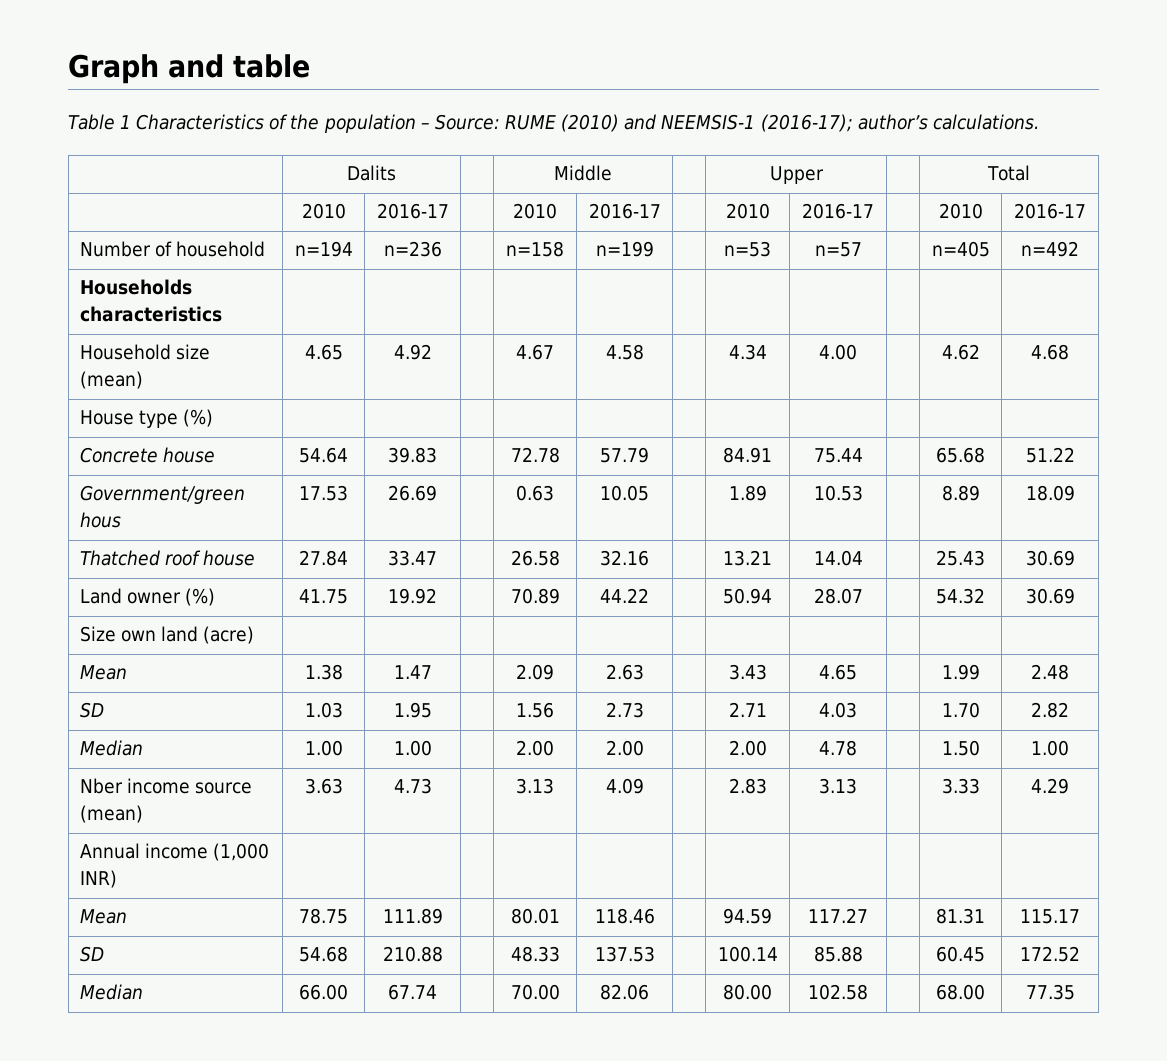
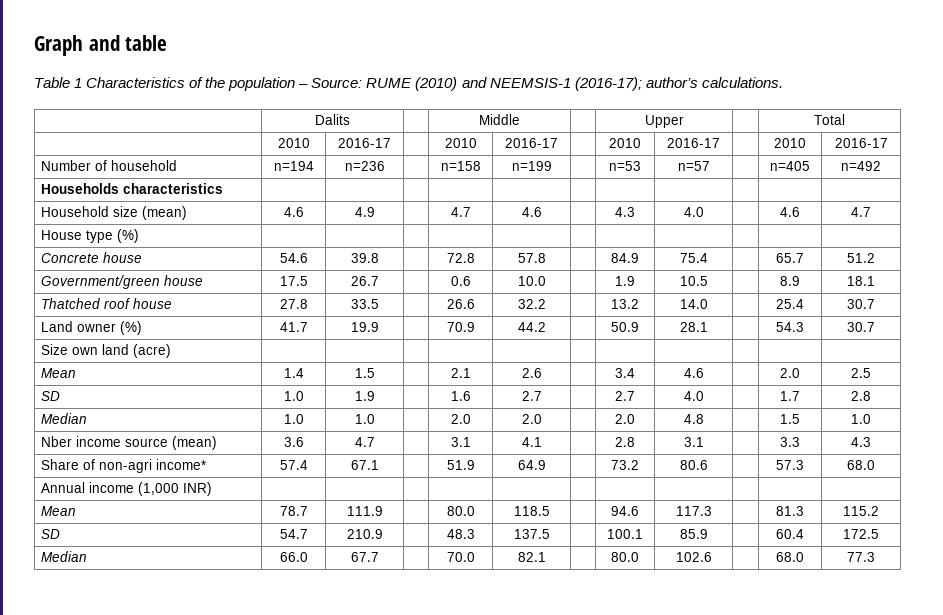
[304,344,343,360] [393,344,432,360] [516,344,554,360] [605,344,644,360] [728,344,767,360] [819,344,857,360] [941,344,980,360] [1031,344,1069,360] 4.65 | 4.92 | | 4.67 | 4.58 | | 4.34 | 4.00 | | 4.62 | 4.68 -> [283,207,304,217] [354,207,375,217] [450,207,471,217] [521,207,542,217] [615,207,635,217] [683,207,704,217] [780,207,800,217] [851,207,871,217] 4.6 | 4.9 | | 4.7 | 4.6 | | 4.3 | 4.0 | | 4.6 | 4.7
[299,447,348,463] [388,447,437,463] [510,447,560,463] [600,447,649,463] [723,447,772,463] [813,448,863,463] [936,447,985,463] [1025,447,1075,463] [79,485,245,504] [79,512,121,528] [299,485,348,501] [388,485,437,501] [516,485,554,501] [600,485,649,501] [728,485,767,501] [813,485,863,501] [941,485,980,501] [1025,485,1075,501] [79,550,255,566] [299,550,348,566] [388,550,437,566] [510,550,560,566] [600,550,649,566] [723,550,772,566] [813,550,863,566] [936,550,985,566] [1025,550,1075,566] [79,588,215,606] [299,589,348,604] [388,588,437,604] [510,588,560,604] [600,588,649,603] [723,588,772,604] [813,588,863,604] [936,588,985,604] [1025,588,1075,604] 54.64 | 39.83 | | 72.78 | 57.79 | | 84.91 | 75.44 | | 65.68 | 51.22 // Government/green hous | 17.53 | 26.69 | | 0.63 | 10.05 | | 1.89 | 10.53 | | 8.89 | 18.09 // Thatched roof house | 27.84 | 33.47 | | 26.58 | 32.16 | | 13.21 | 14.04 | | 25.43 | 30.69 // Land owner (%) | 41.75 | 19.92 | | 70.89 | 44.22 | | 50.94 | 28.07 | | 54.32 | 30.69 -> [279,253,308,263] [350,253,379,263] [446,253,475,263] [517,253,546,263] [611,253,639,263] [679,253,708,263] [776,253,804,263] [847,253,875,263] [41,275,204,289] [279,276,308,286] [350,276,379,286] [450,276,471,286] [517,276,546,286] [615,276,635,286] [679,276,708,286] [780,276,800,286] [847,276,875,286] [41,298,173,309] [279,299,308,309] [350,299,379,309] [446,299,475,309] [517,299,546,309] [611,299,639,309] [679,299,708,309] [776,299,804,309] [847,299,875,309] [41,321,143,335] [279,322,308,332] [350,322,379,332] [446,322,475,332] [517,322,546,332] [611,322,639,332] [679,322,708,332] [776,322,804,332] [847,322,875,332] 54.6 | 39.8 | | 72.8 | 57.8 | | 84.9 | 75.4 | | 65.7 | 51.2 // Government/green house | 17.5 | 26.7 | | 0.6 | 10.0 | | 1.9 | 10.5 | | 8.9 | 18.1 // Thatched roof house | 27.8 | 33.5 | | 26.6 | 32.2 | | 13.2 | 14.0 | | 25.4 | 30.7 // Land owner (%) | 41.7 | 19.9 | | 70.9 | 44.2 | | 50.9 | 28.1 | | 54.3 | 30.7
[304,664,343,680] [393,665,432,679] [516,664,554,680] [605,664,644,680] [728,664,767,680] [819,664,857,680] [941,664,980,680] [1031,664,1069,680] [79,702,104,718] [304,702,343,718] [393,702,432,718] [516,702,554,718] [605,702,644,718] [728,702,767,717] [819,702,857,718] [941,702,980,718] [1031,702,1069,718] [79,740,143,756] [304,740,343,756] [393,740,432,756] [516,740,554,756] [605,740,644,756] [728,740,767,756] [819,740,857,756] [941,740,980,756] [1031,740,1069,756] [79,778,252,794] [79,805,143,823] [304,778,343,794] [393,778,432,794] [516,778,554,794] [605,778,644,794] [728,778,767,794] [819,778,857,794] [941,778,980,794] [1031,778,1069,794] 1.38 | 1.47 | | 2.09 | 2.63 | | 3.43 | 4.65 | | 1.99 | 2.48 // SD | 1.03 | 1.95 | | 1.56 | 2.73 | | 2.71 | 4.03 | | 1.70 | 2.82 // Median | 1.00 | 1.00 | | 2.00 | 2.00 | | 2.00 | 4.78 | | 1.50 | 1.00 // Nber income source (mean) | 3.63 | 4.73 | | 3.13 | 4.09 | | 2.83 | 3.13 | | 3.33 | 4.29 -> [283,368,304,378] [354,368,375,378] [450,368,471,378] [521,368,542,378] [615,368,635,378] [683,368,704,378] [780,368,800,378] [851,368,871,378] [41,391,61,401] [283,391,304,401] [354,391,375,401] [450,391,471,401] [521,391,542,401] [615,391,635,401] [683,391,704,401] [780,391,800,401] [851,391,871,401] [41,413,88,424] [283,414,304,424] [354,414,375,424] [450,414,471,424] [521,414,542,424] [615,414,635,424] [683,414,704,424] [780,414,800,424] [851,414,871,424] [41,436,218,450] [283,437,304,447] [354,437,375,447] [450,437,471,447] [521,437,542,447] [615,437,635,447] [683,437,704,447] [780,437,800,447] [851,437,871,447] [41,459,208,473] [279,460,308,470] [350,460,379,470] [446,460,475,470] [517,460,546,470] [611,460,639,470] [679,460,708,470] [776,460,804,470] [847,460,875,470] 1.4 | 1.5 | | 2.1 | 2.6 | | 3.4 | 4.6 | | 2.0 | 2.5 // SD | 1.0 | 1.9 | | 1.6 | 2.7 | | 2.7 | 4.0 | | 1.7 | 2.8 // Median | 1.0 | 1.0 | | 2.0 | 2.0 | | 2.0 | 4.8 | | 1.5 | 1.0 // Nber income source (mean) | 3.6 | 4.7 | | 3.1 | 4.1 | | 2.8 | 3.1 | | 3.3 | 4.3 // Share of non-agri income* | 57.4 | 67.1 | | 51.9 | 64.9 | | 73.2 | 80.6 | | 57.3 | 68.0
[299,908,348,924] [382,908,443,924] [510,908,560,924] [594,908,655,924] [723,908,772,924] [808,908,868,923] [936,908,985,924] [1020,909,1080,924] [79,946,104,962] [299,946,348,962] [382,946,443,962] [510,946,560,962] [594,946,655,962] [717,946,778,962] [813,946,863,962] [936,946,985,962] [1020,946,1080,962] [79,984,143,1000] [299,984,348,1000] [388,984,437,1000] [510,984,560,1000] [600,984,649,1000] [723,984,772,1000] [808,984,868,1000] [936,984,985,1000] [1025,984,1075,1000] 78.75 | 111.89 | | 80.01 | 118.46 | | 94.59 | 117.27 | | 81.31 | 115.17 // SD | 54.68 | 210.88 | | 48.33 | 137.53 | | 100.14 | 85.88 | | 60.45 | 172.52 // Median | 66.00 | 67.74 | | 70.00 | 82.06 | | 80.00 | 102.58 | | 68.00 | 77.35 -> [279,506,308,516] [346,506,383,516] [446,506,475,516] [513,506,550,516] [611,506,639,516] [675,506,712,516] [776,506,804,516] [843,506,879,516] [41,529,61,539] [279,529,308,539] [346,529,383,539] [446,529,475,539] [513,529,550,539] [607,529,643,539] [679,529,708,539] [776,529,804,539] [843,529,879,539] [41,551,88,562] [279,552,308,562] [350,552,379,562] [446,552,475,562] [517,552,546,562] [611,552,639,562] [675,552,712,562] [776,552,804,562] [847,552,875,562] 78.7 | 111.9 | | 80.0 | 118.5 | | 94.6 | 117.3 | | 81.3 | 115.2 // SD | 54.7 | 210.9 | | 48.3 | 137.5 | | 100.1 | 85.9 | | 60.4 | 172.5 // Median | 66.0 | 67.7 | | 70.0 | 82.1 | | 80.0 | 102.6 | | 68.0 | 77.3

